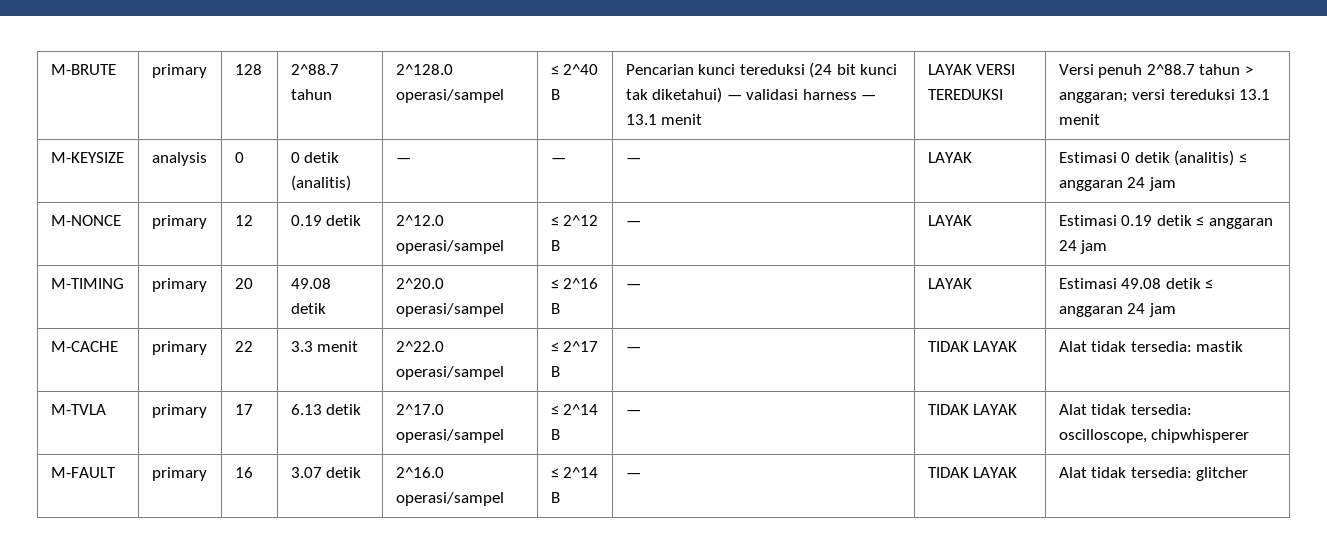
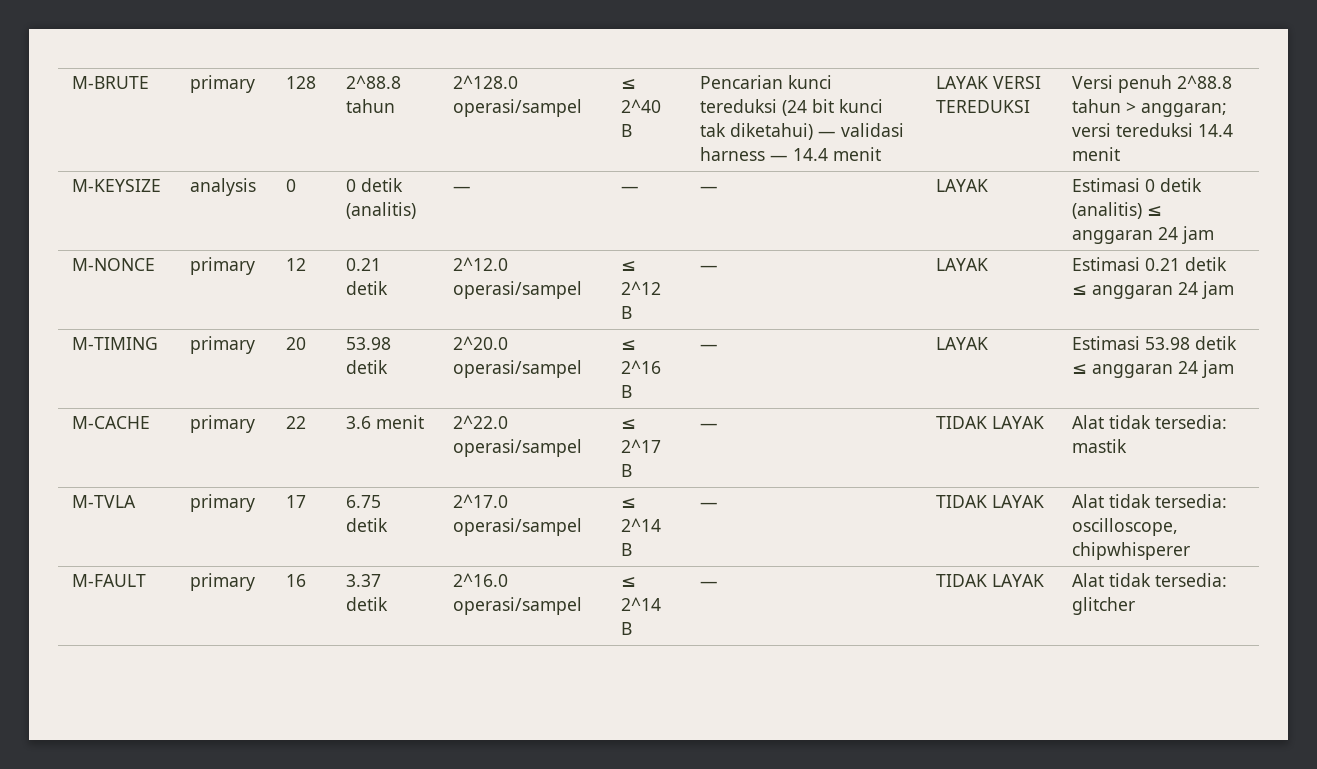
[290,64,339,75] 2^88.7 -> [346,75,402,89] 2^88.8
[625,114,657,125] 13.1 -> [793,148,829,161] 14.4
[1146,64,1195,75] 2^88.7 -> [1177,75,1233,89] 2^88.8
[1239,89,1271,100] 13.1 -> [1198,124,1234,137] 14.4
[290,215,322,226] 0.19 -> [346,258,382,271] 0.21
[1121,215,1153,226] 0.19 -> [1145,258,1181,271] 0.21
[290,278,331,289] 49.08 -> [346,337,392,350] 53.98
[1121,278,1162,289] 49.08 -> [1145,337,1191,350] 53.98
[290,341,313,352] 3.3 -> [346,416,372,429] 3.6
[290,404,322,415] 6.13 -> [346,495,382,508] 6.75
[290,467,322,478] 3.07 -> [346,574,382,587] 3.37

